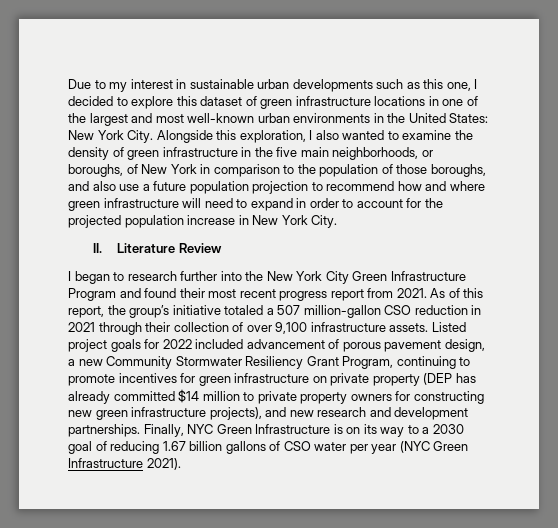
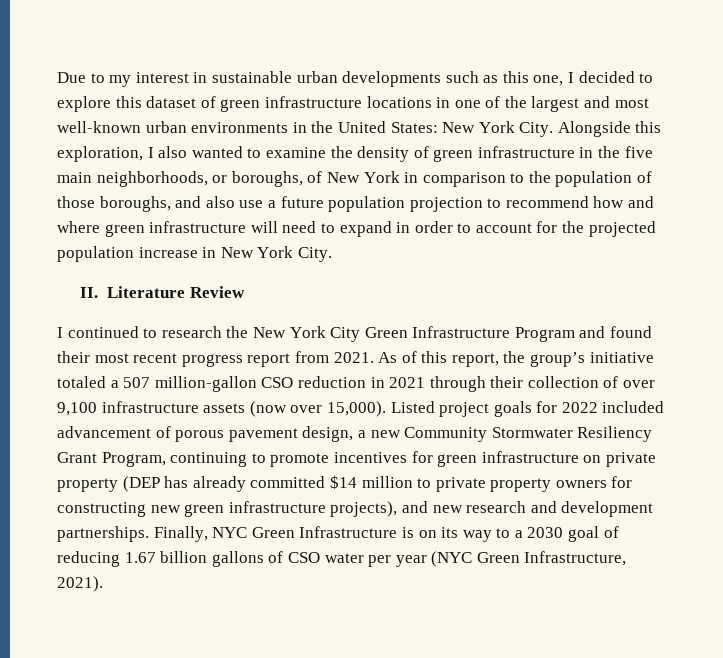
[74,271,110,284] began -> [67,326,139,338] continued
[180,271,242,281] further into -> (222, 332) none
[389,323,429,332] assets. -> [203,401,386,417] assets (now over 15,000).
[68,458,143,468] Infrastructure -> [524,551,627,566] Infrastructure,

